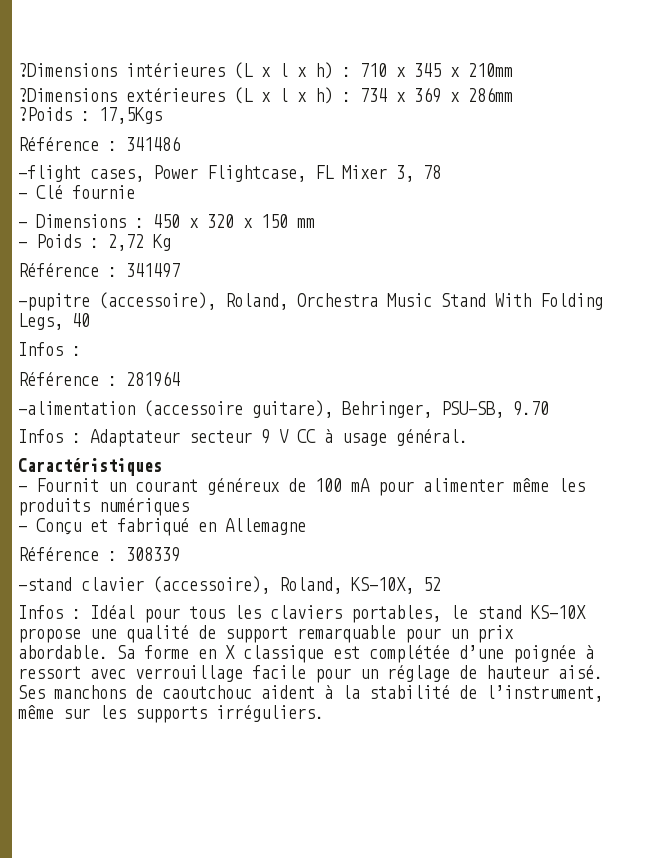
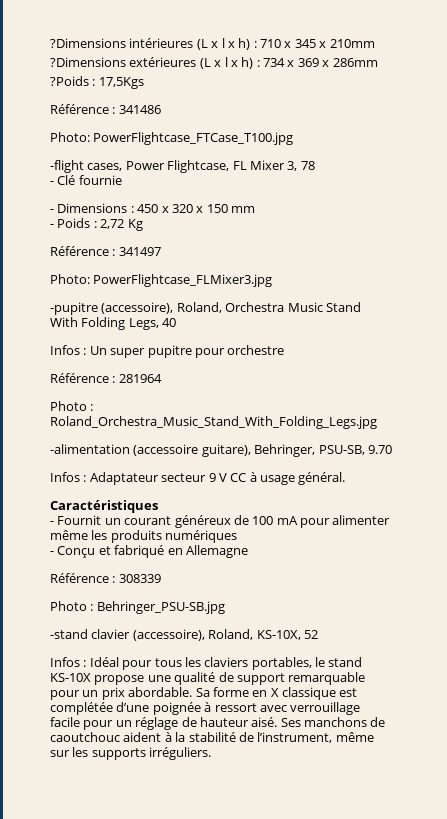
(180, 143) none -> [50,132,294,145] // Photo: PowerFlightcase_FTCase_T100.jpg
(180, 270) none -> [50,274,273,287] // Photo: PowerFlightcase_FLMixer3.jpg
(81, 351) none -> [89,345,285,358] Un super pupitre pour orchestre
(180, 379) none -> [50,401,94,411] [50,416,377,429] // Photo : Roland_Orchestra_Music_Stand_With_Folding_Legs.jpg
(180, 554) none -> [50,601,225,614] // Photo : Behringer_PSU-SB.jpg

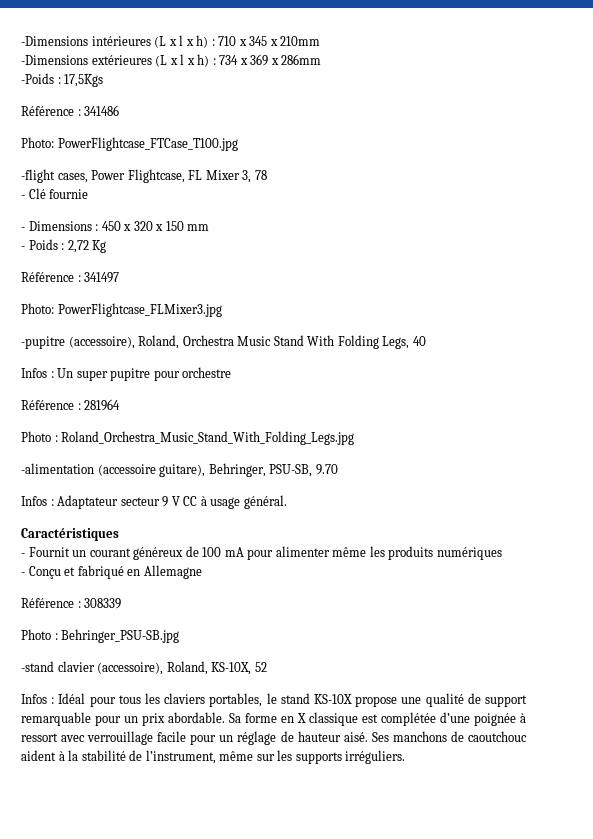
[50,38,126,48] ?Dimensions -> [21,36,88,46] -Dimensions
[50,57,126,67] ?Dimensions -> [21,55,88,65] -Dimensions
[50,76,89,86] ?Poids -> [21,73,54,84] -Poids

